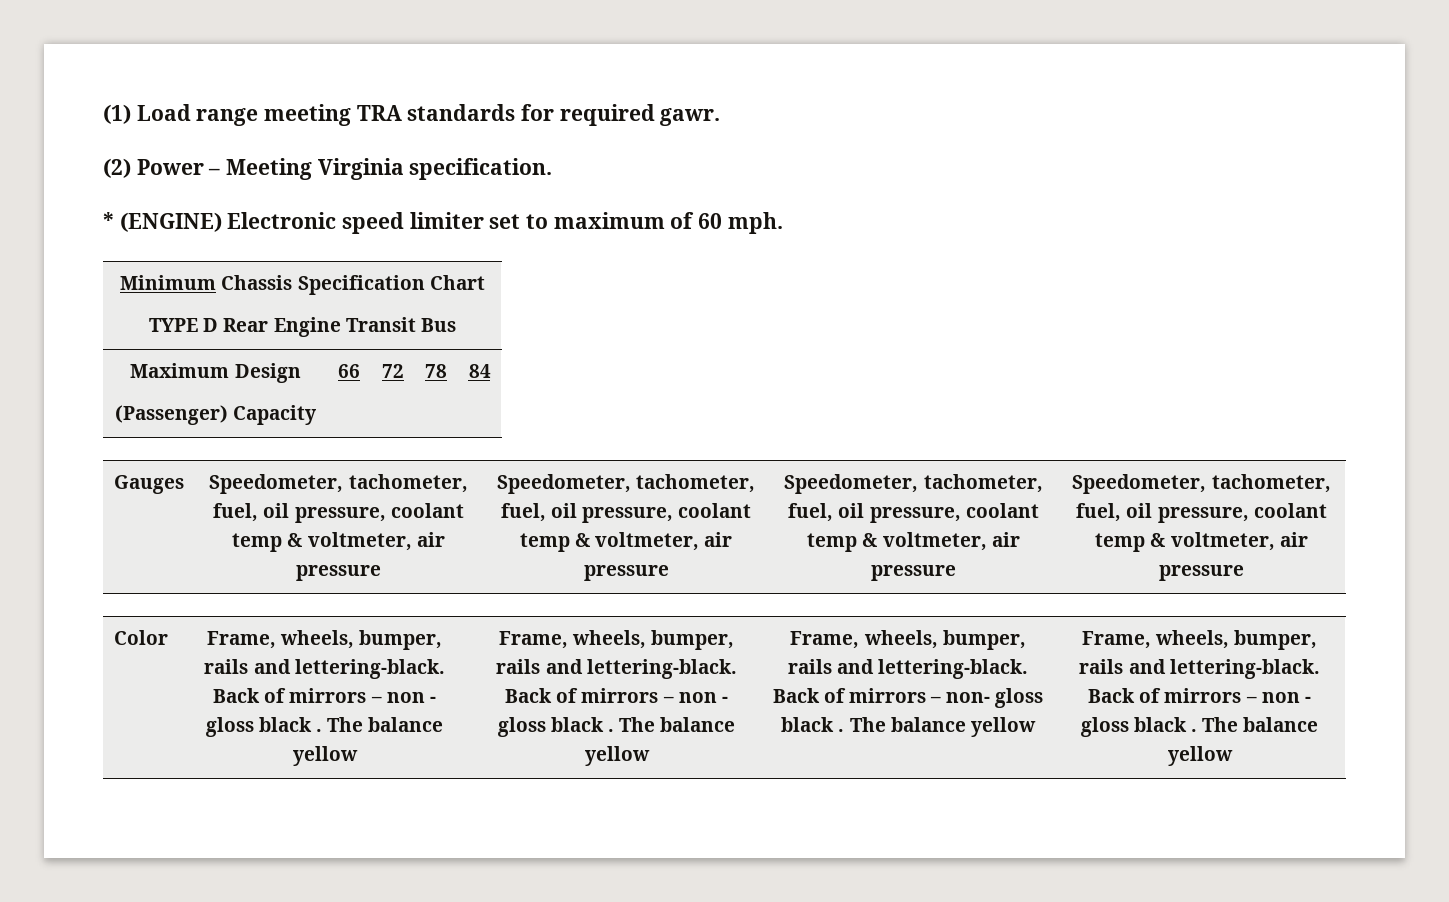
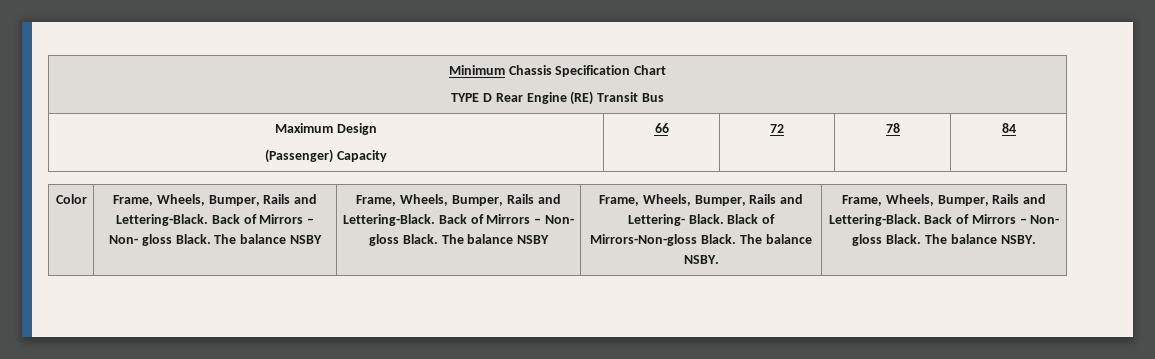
[103,104,721,126] [103,158,553,180] [103,212,783,234] (1) Load range meeting TRA standards for required gawr. // (2) Power – Meeting Virginia specification. // * (ENGINE) Electronic speed limiter set to maximum of 60 mph. // -> (448, 70) none
(341, 327) none -> [570,91,594,105] (RE)
[114,475,184,494] [209,474,468,494] [213,503,464,523] [232,532,445,552] [296,565,381,581] [496,474,756,494] [500,503,752,523] [519,532,733,552] [583,565,669,581] [784,474,1043,494] [788,503,1039,523] [807,532,1020,552] [871,565,956,581] [1072,474,1331,494] [1076,503,1327,523] [1095,532,1308,552] [1159,565,1244,581] [114,630,168,645] [206,630,443,650] [204,659,445,679] [213,688,436,703] [205,717,444,737] [292,746,358,766] [498,630,735,650] [496,659,737,679] [505,688,728,703] [497,717,736,737] [584,746,650,766] [790,630,1026,650] [787,659,1029,679] [772,688,1044,708] [781,717,1036,737] [1081,630,1318,650] [1079,659,1320,679] [1088,688,1311,703] [1080,717,1319,737] [1167,746,1233,766] Gauges | Speedometer, tachometer, fuel, oil pressure, coolant temp & voltmeter, air pressure | Speedometer, tachometer, fuel, oil pressure, coolant temp & voltmeter, air pressure | Speedometer, tachometer, fuel, oil pressure, coolant temp & voltmeter, air pressure | Speedometer, tachometer, fuel, oil pressure, coolant temp & voltmeter, air pressure // Color | Frame, wheels, bumper, rails and lettering-black. Back of mirrors – non - gloss black . The balance yellow | Frame, wheels, bumper, rails and lettering-black. Back of mirrors – non - gloss black . The balance yellow | Frame, wheels, bumper, rails and lettering-black. Back of mirrors – non- gloss black . The balance yellow | Frame, wheels, bumper, rails and lettering-black. Back of mirrors – non - gloss black . The balance yellow -> [55,194,87,204] [112,194,318,206] [115,214,315,226] [109,234,322,246] [356,194,561,206] [343,214,574,226] [368,234,550,246] [598,194,804,206] [627,214,776,226] [590,234,812,246] [683,255,719,264] [841,194,1047,206] [828,214,1060,226] [852,234,1036,246] Color | Frame, Wheels, Bumper, Rails and Lettering-Black. Back of Mirrors – Non- gloss Black. The balance NSBY | Frame, Wheels, Bumper, Rails and Lettering-Black. Back of Mirrors – Non- gloss Black. The balance NSBY | Frame, Wheels, Bumper, Rails and Lettering- Black. Black of Mirrors-Non-gloss Black. The balance NSBY. | Frame, Wheels, Bumper, Rails and Lettering-Black. Back of Mirrors – Non- gloss Black. The balance NSBY.

